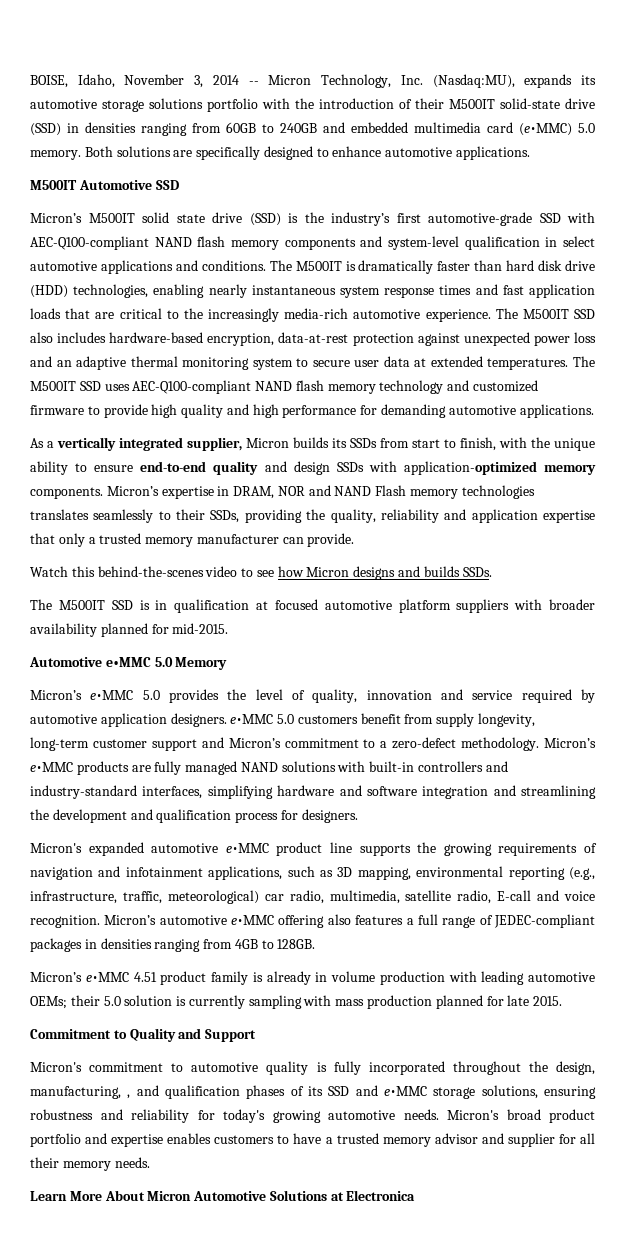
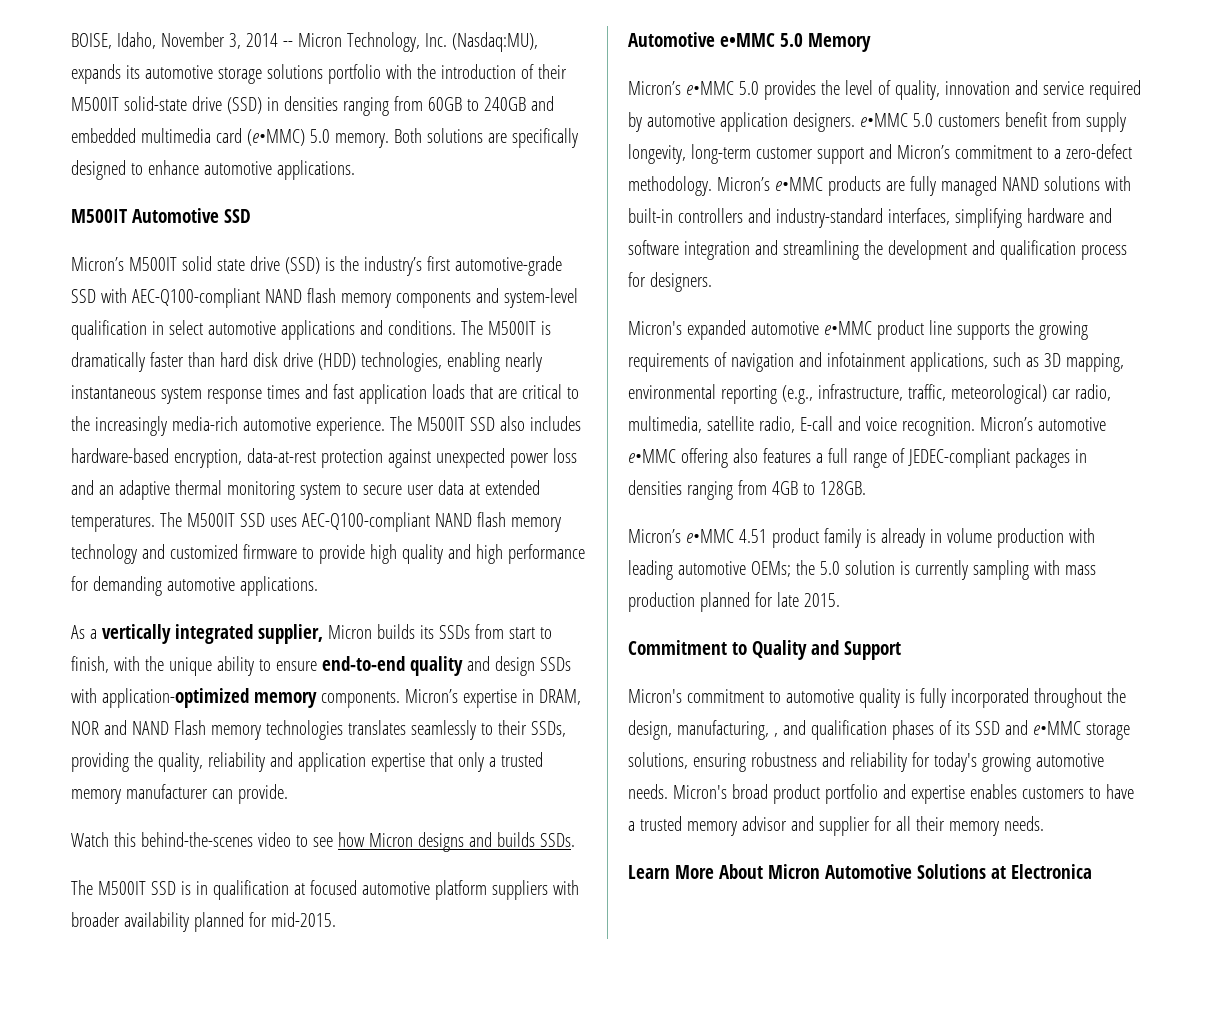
[70,995,100,1006] their -> [795,560,815,575] the

